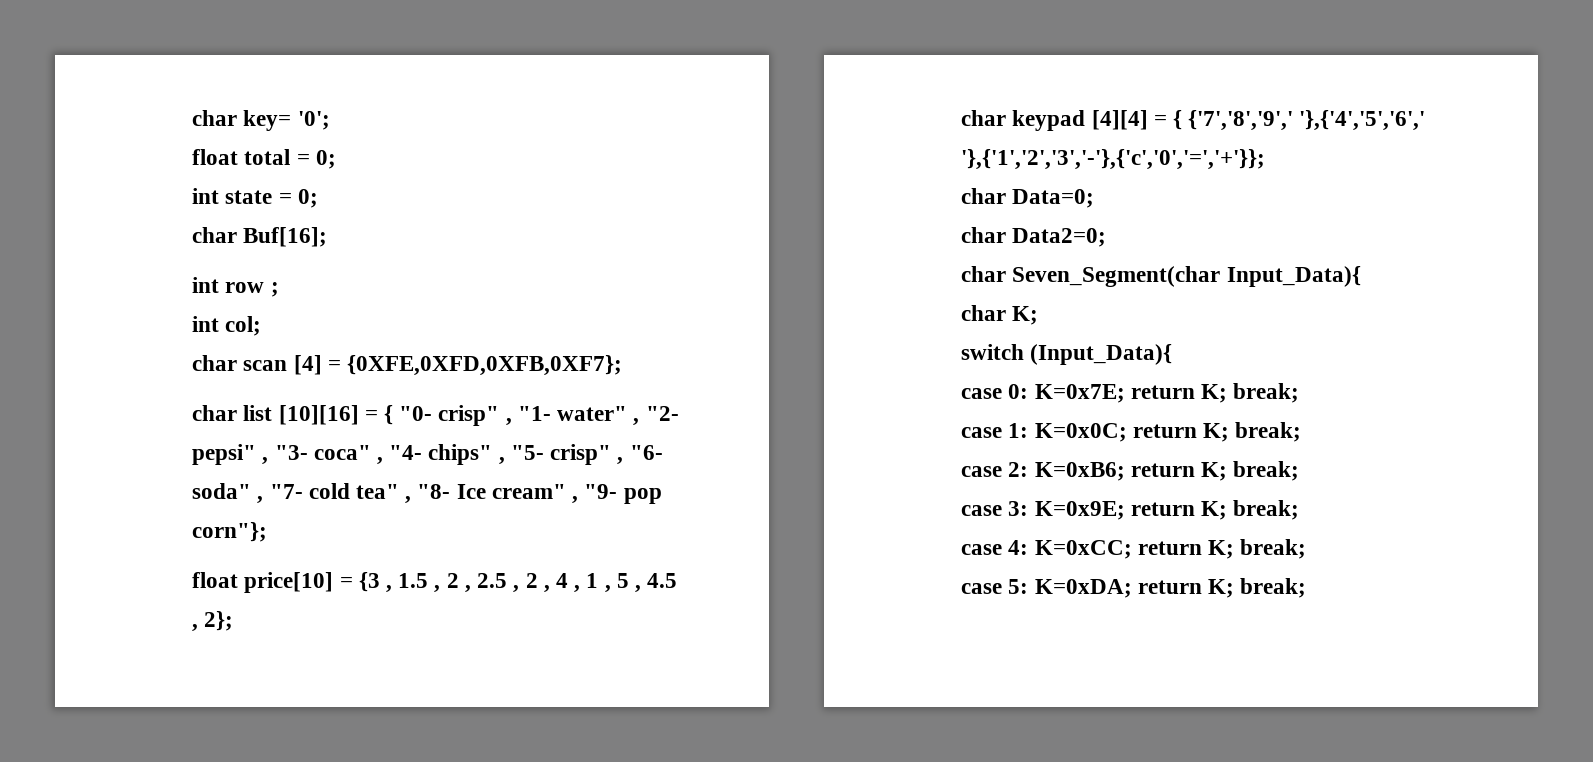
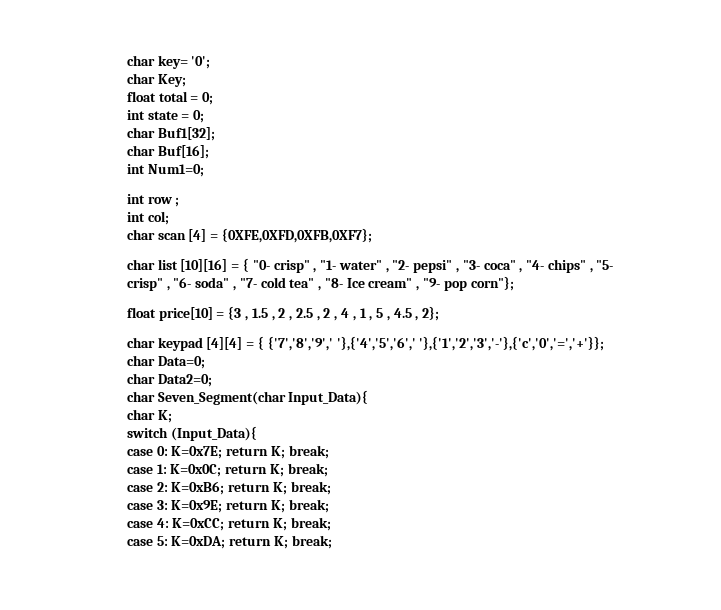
(330, 120) none -> [126,73,186,87] // char Key;
(318, 198) none -> [126,127,215,141] // char Buf1[32];
(328, 237) none -> [126,164,204,177] // int Num1=0;

